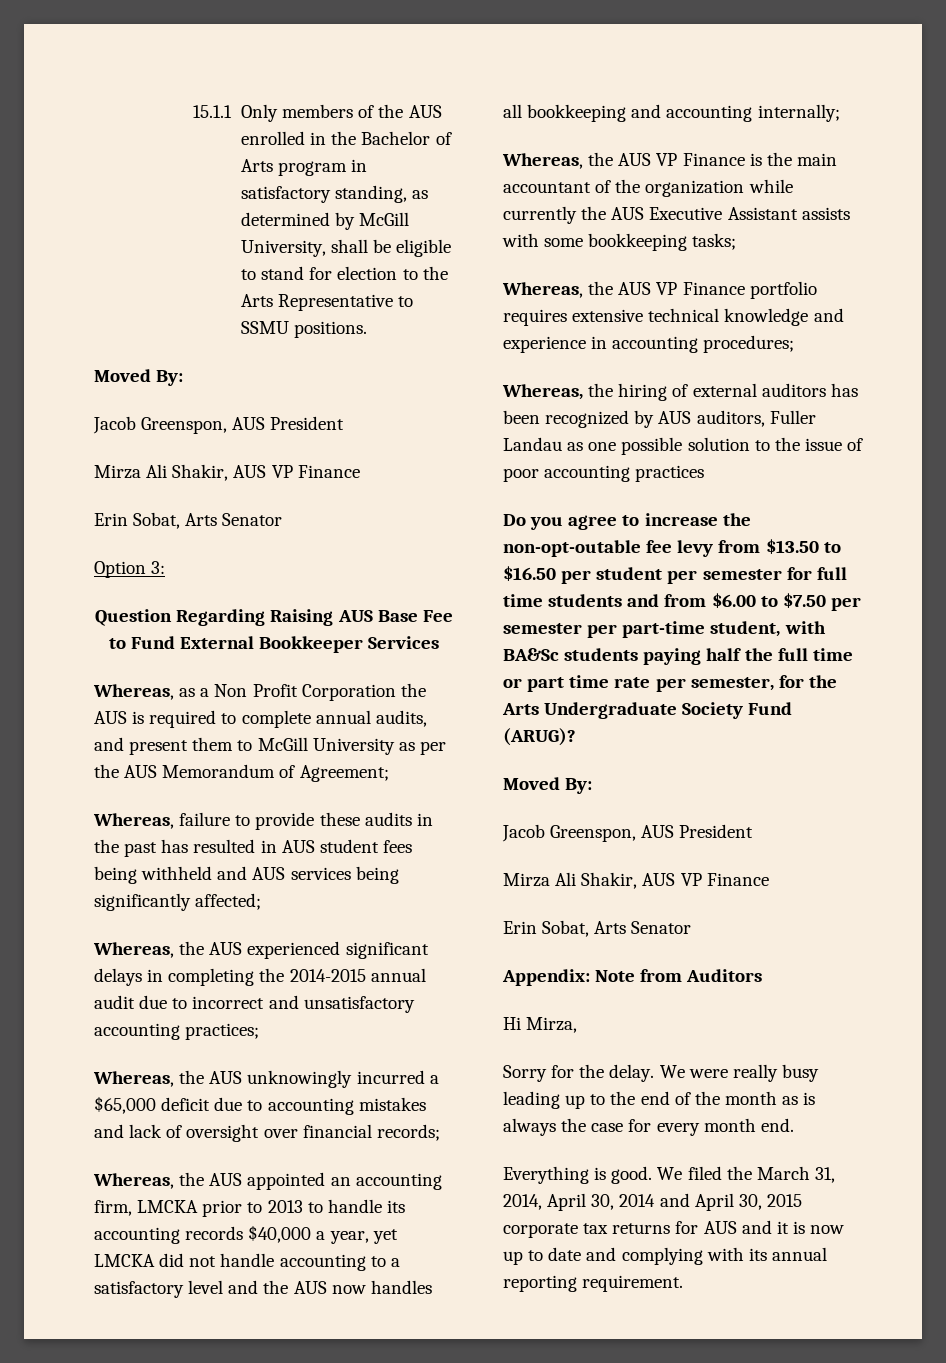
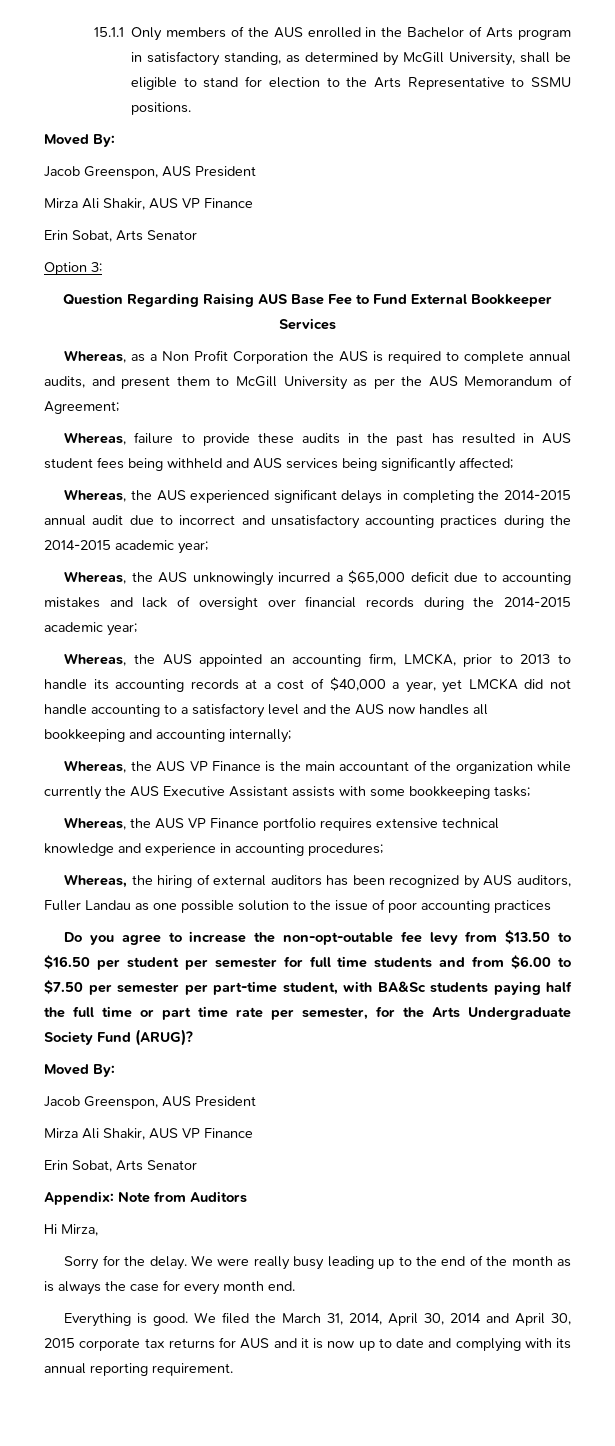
[185,1023,260,1040] practices; -> [440,515,571,528] [44,540,208,554] practices during the 2014-2015 academic year;
[376,1124,440,1141] records; -> [365,597,571,610] [44,622,137,636] records during the 2014-2015 academic year;
[137,1200,199,1213] LMCKA -> [403,653,456,666] LMCKA,
(244, 1233) none -> [245,678,324,690] at a cost of

